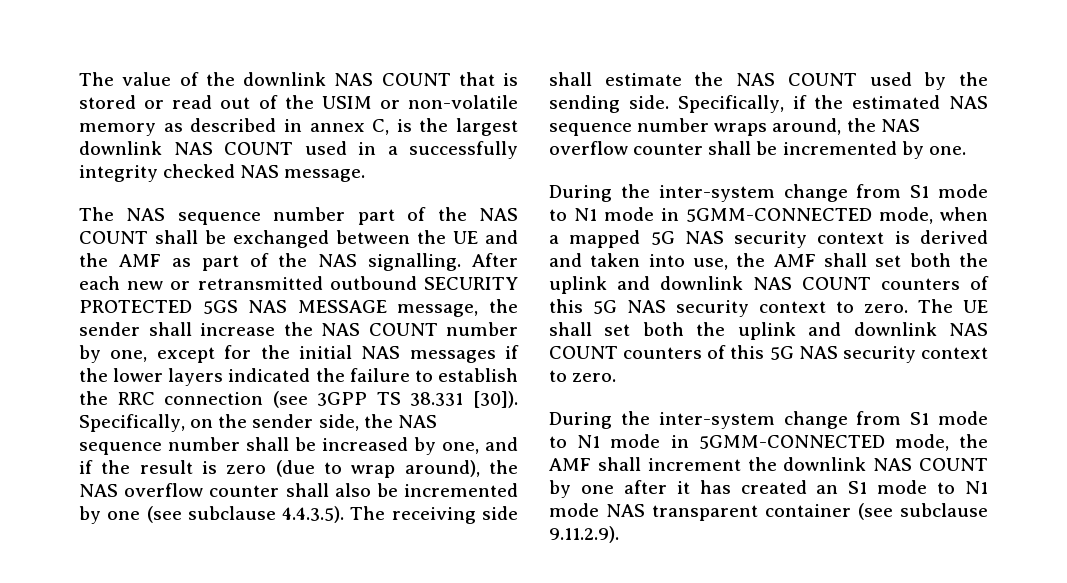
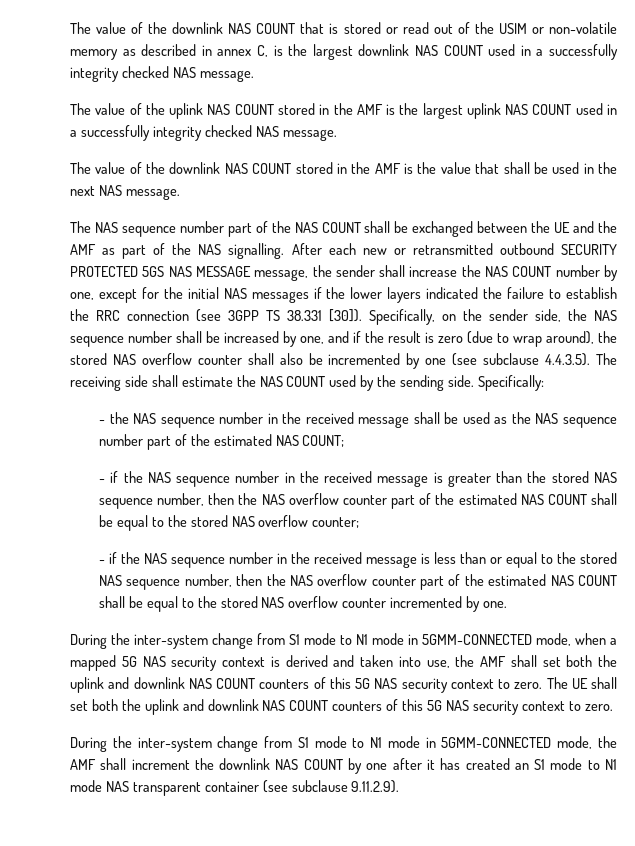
(366, 175) none -> [70,103,617,119] [70,125,337,141] [70,162,617,174] [70,185,180,200] // The value of the uplink NAS COUNT stored in the AMF is the largest uplink NAS COUNT used in a successfully integrity checked NAS message. // The value of the downlink NAS COUNT stored in the AMF is the value that shall be used in the next NAS message.
(518, 467) none -> [70,353,107,365] stored
[677,95,988,113] [549,118,920,136] [549,141,778,155] Specifically, if the estimated NAS sequence number wraps around, the NAS overflow counter shall be -> [477,375,544,391] [98,412,617,428] [98,434,345,450] [98,471,617,487] [98,493,618,509] [98,515,360,531] [98,552,617,568] [98,574,617,590] [98,596,387,612] Specifically: // - the NAS sequence number in the received message shall be used as the NAS sequence number part of the estimated NAS COUNT; // - if the NAS sequence number in the received message is greater than the stored NAS sequence number, then the NAS overflow counter part of the estimated NAS COUNT shall be equal to the stored NAS overflow counter; // - if the NAS sequence number in the received message is less than or equal to the stored NAS sequence number, then the NAS overflow counter part of the estimated NAS COUNT shall be equal to the stored NAS overflow counter

